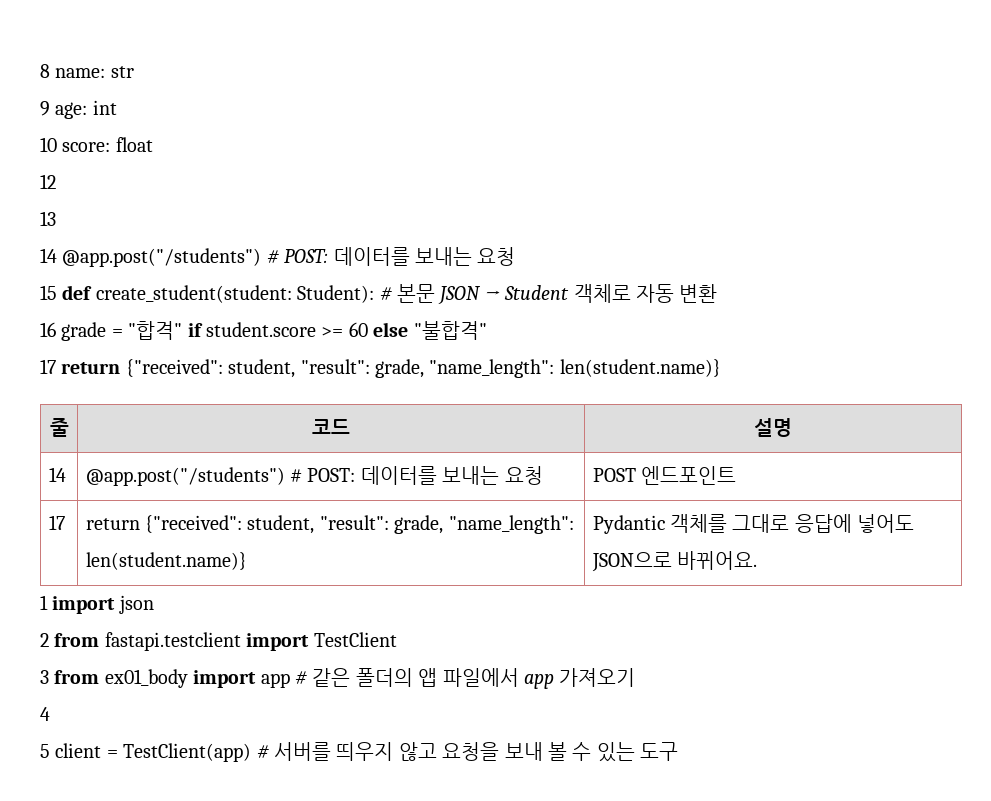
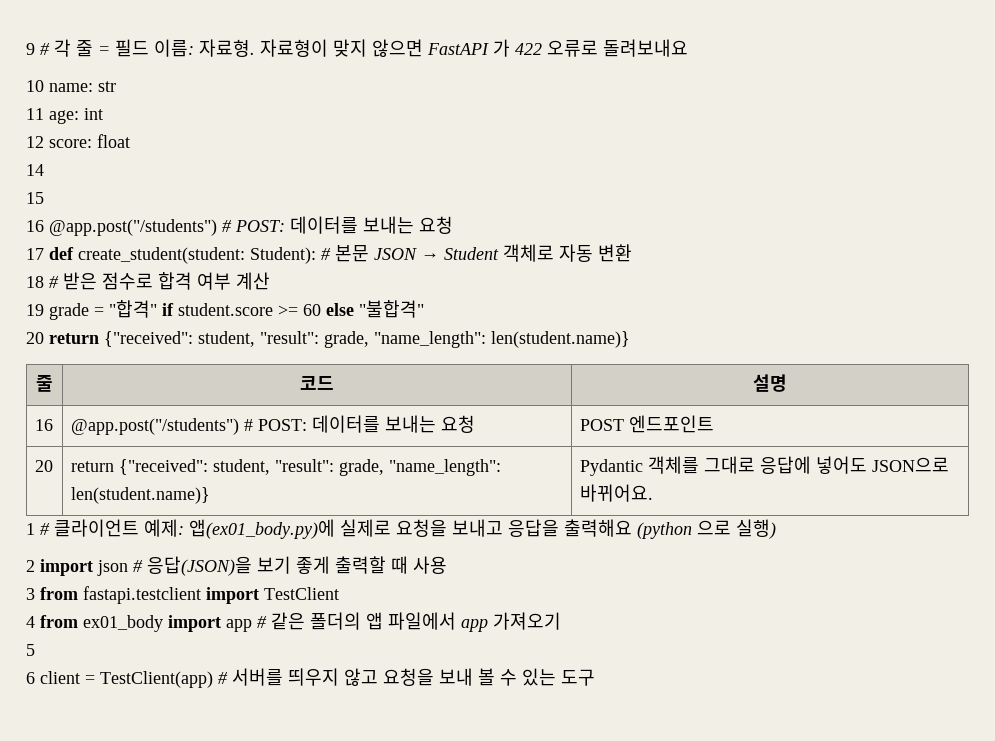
[40,64,50,78] 8 -> [26,39,688,57] [26,80,44,92] 9 # 각 줄 = 필드 이름: 자료형. 자료형이 맞지 않으면 FastAPI 가 422 오류로 돌려보내요 // 10
[40,101,50,116] 9 -> [26,108,44,120] 11
[40,137,57,152] 10 -> [26,136,44,148] 12
[40,174,56,189] [40,211,56,226] [40,248,57,263] 12 // 13 // 14 -> [26,164,44,176] [26,192,44,204] [26,220,44,232] 14 // 15 // 16
[40,285,57,300] 15 -> [26,248,44,260] 17
[40,322,56,337] 16 -> [26,272,270,290] [26,304,44,316] 18 # 받은 점수로 합격 여부 계산 // 19
[40,359,56,374] 17 -> [26,332,44,344] 20
[48,467,66,482] 14 -> [34,419,53,431] 16
[48,515,65,530] 17 -> [34,460,53,472] 20
[52,595,154,614] [40,633,49,647] import json // 2 -> [40,519,776,539] [26,556,447,576] [26,588,35,600] # 클라이언트 예제: 앱(ex01_body.py)에 실제로 요청을 보내고 응답을 출력해요 (python 으로 실행) // 2 import json # 응답(JSON)을 보기 좋게 출력할 때 사용 // 3
[40,670,49,684] 3 -> [26,616,35,628] 4
[40,707,50,721] [40,744,50,758] 4 // 5 -> [26,644,35,656] [26,672,35,684] 5 // 6

